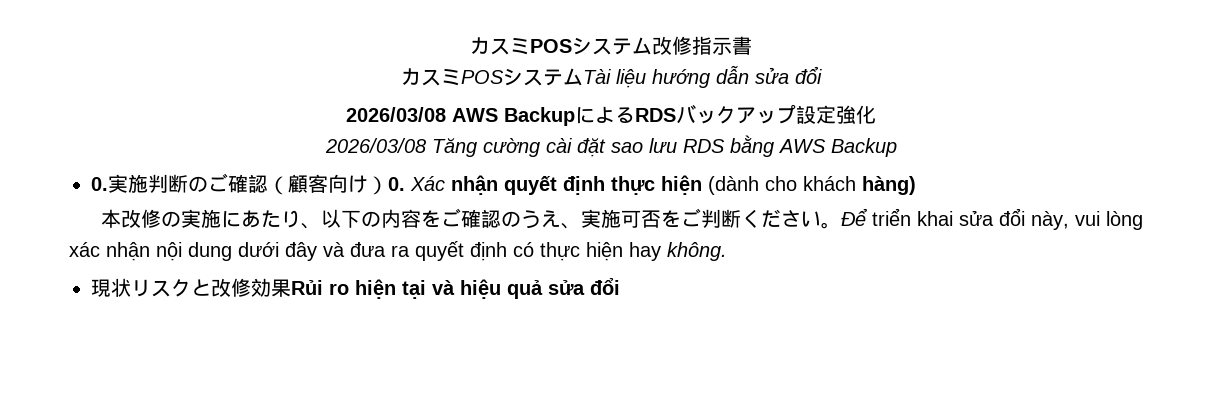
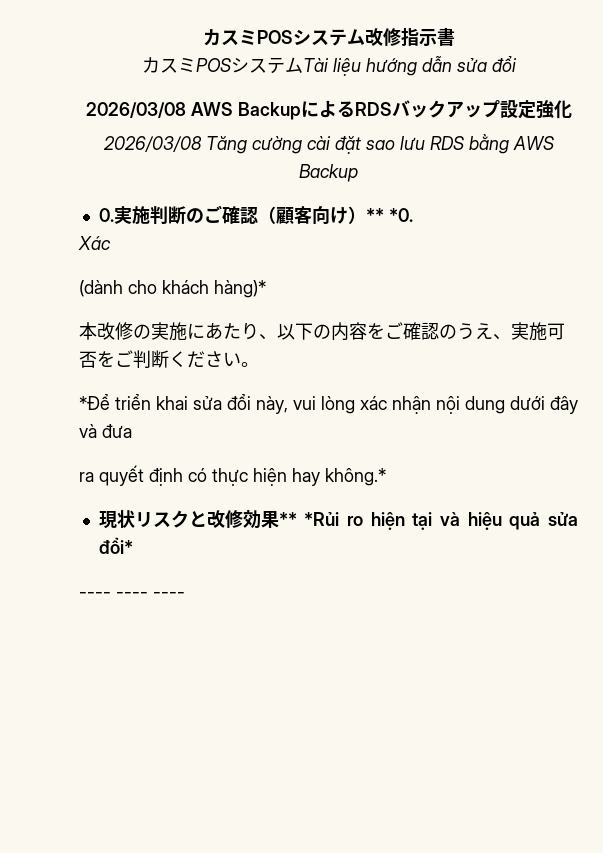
[388,177,405,191] 0. -> [365,208,413,222] ** *0. //
[451,175,702,195] nhận quyết định thực hiện -> (111, 243) //
[862,176,916,195] hàng) -> [214,280,266,298] hàng)*
[841,208,868,226] Để -> [79,394,110,410] // *Để
(386, 249) none -> (132, 431) //
[667,242,727,261] không. -> [325,468,386,486] không.*
[291,280,323,295] Rủi -> [278,512,340,526] ** *Rủi
[590,278,620,295] đổi -> [98,537,133,554] [79,592,185,598] đổi* // ---- ---- ----

